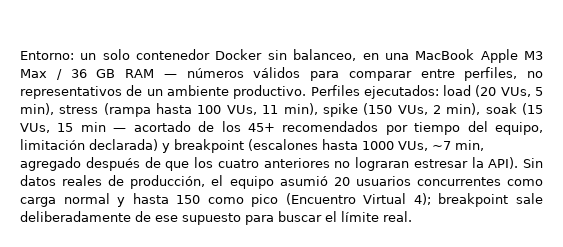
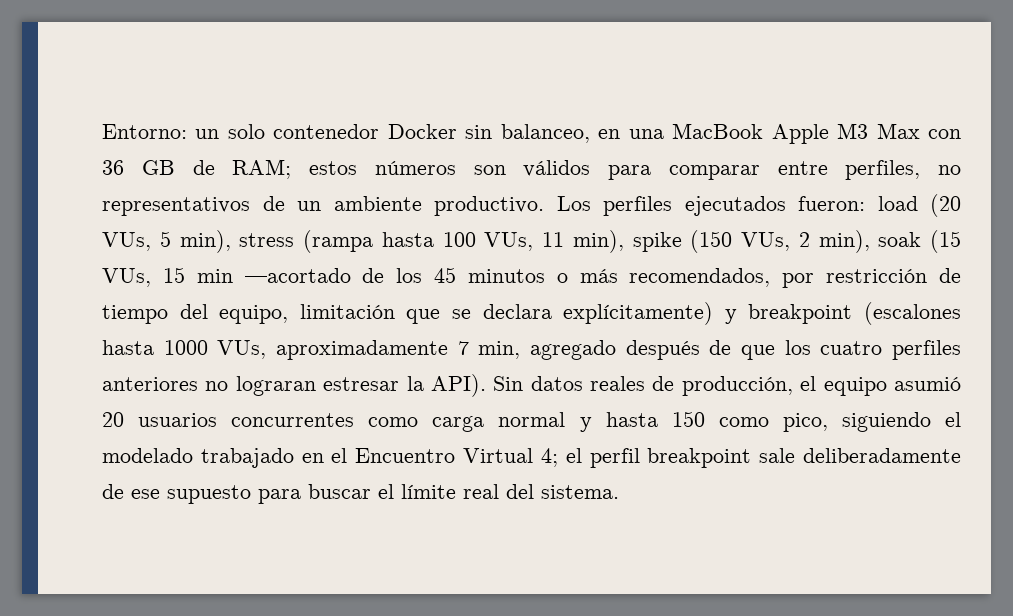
[56,69,62,80] / -> [927,129,961,139] con
[125,68,244,78] RAM — números -> [192,159,506,179] de RAM; estos números son
[310,85,439,99] Perfiles ejecutados: -> [556,196,865,216] Los perfiles ejecutados fueron:
[113,121,543,135] [20,139,158,151] — acortado de los 45+ recomendados por tiempo del equipo, limitación declarada) -> [244,267,961,288] [102,302,714,325] —acortado de los 45 minutos o más recomendados, por restricción de tiempo del equipo, limitación que se declara explícitamente)
[432,141,451,150] ~7 -> [276,340,469,360] aproximadamente 7
(259, 163) none -> [891,340,961,360] perfiles
[251,193,431,207] pico (Encuentro Virtual 4); -> [782,412,962,432] [102,448,640,468] pico, siguiendo el modelado trabajado en el Encuentro Virtual 4; el perfil
[383,211,412,222] real. -> [463,484,619,499] real del sistema.

